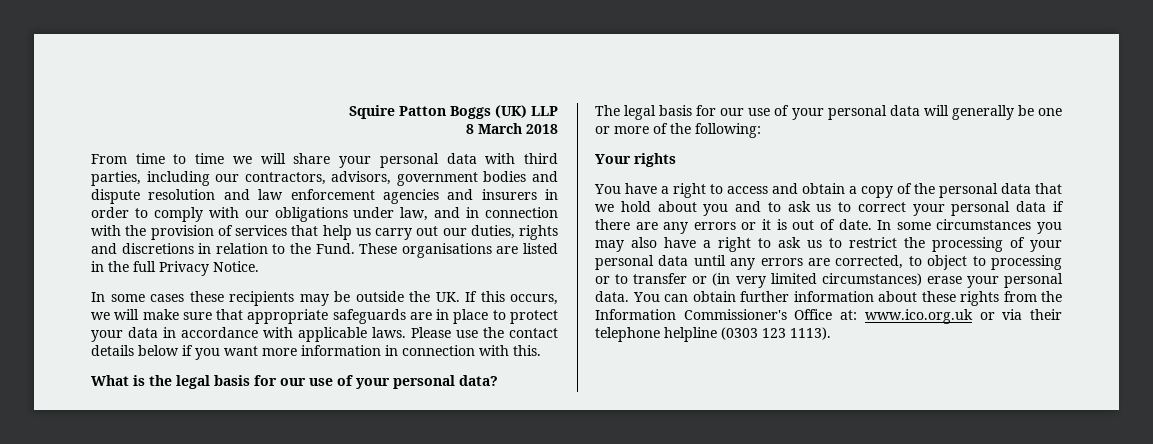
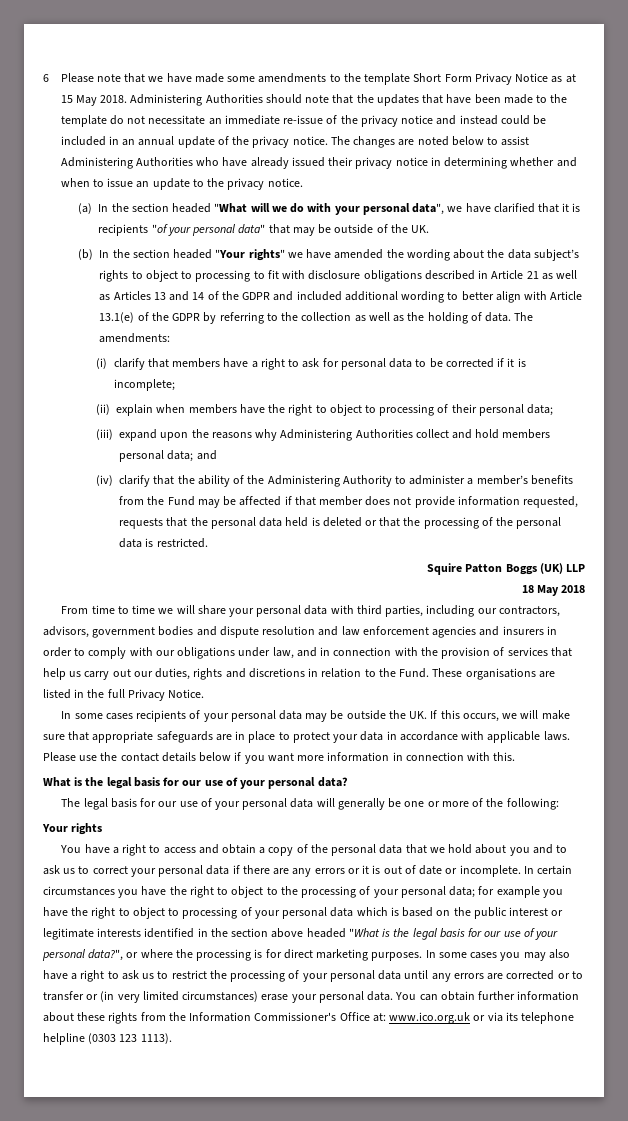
(349, 112) none -> [43,73,576,85] [60,94,568,106] [60,115,547,127] [60,136,530,148] [60,157,577,169] [60,178,303,190] [78,203,581,215] [98,224,430,236] [78,249,579,261] [99,270,577,282] [99,291,583,303] [99,312,534,324] [99,333,171,343] [96,358,526,370] [113,379,175,391] [96,404,554,416] [96,429,551,441] [119,450,217,462] [96,475,573,487] [119,496,579,508] [119,517,562,529] [119,538,208,548] 6 Please note that we have made some amendments to the template Short Form Privacy Notice as at 15 May 2018. Administering Authorities should note that the updates that have been made to the template do not necessitate an immediate re-issue of the privacy notice and instead could be included in an annual update of the privacy notice. The changes are noted below to assist Administering Authorities who have already issued their privacy notice in determining whether and when to issue an update to the privacy notice. // (a) In the section headed "What will we do with your personal data", we have clarified that it is recipients "of your personal data" that may be outside of the UK. // (b) In the section headed "Your rights" we have amended the wording about the data subject’s rights to object to processing to fit with disclosure obligations described in Article 21 as well as Articles 13 and 14 of the GDPR and included additional wording to better align with Article 13.1(e) of the GDPR by referring to the collection as well as the holding of data. The amendments: // (i) clarify that members have a right to ask for personal data to be corrected if it is incomplete; // (ii) explain when members have the right to object to processing of their personal data; // (iii) expand upon the reasons why Administering Authorities collect and hold members personal data; and // (iv) clarify that the ability of the Administering Authority to administer a member’s benefits from the Fund may be affected if that member does not provide information requested, requests that the personal data held is deleted or that the processing of the personal data is restricted. //
[466,123,522,134] 8 March -> [521,585,559,596] 18 May
[189,291,294,306] these recipients -> [136,710,302,722] recipients of your personal data
[838,219,1032,230] date. In some circumstances -> [419,865,573,877] [43,886,563,898] [43,907,564,919] [43,928,559,940] [42,949,498,961] date or incomplete. In certain circumstances you have the right to object to the processing of your personal data; for example you have the right to object to processing of your personal data which is based on the public interest or legitimate interests identified in the section above headed "What is the legal basis for our use of your personal data?", or where the processing is for direct marketing purposes. In some cases
[835,255,1062,270] corrected, to object to processing -> [506,970,555,980] corrected
[1030,309,1062,320] their -> [505,1012,518,1021] its

